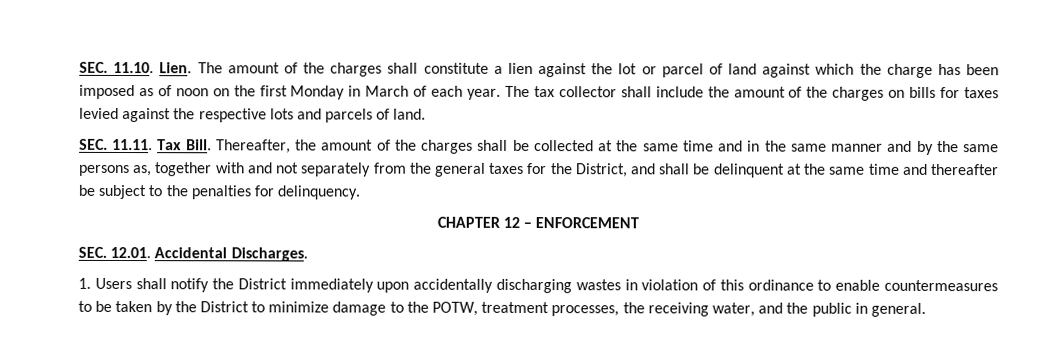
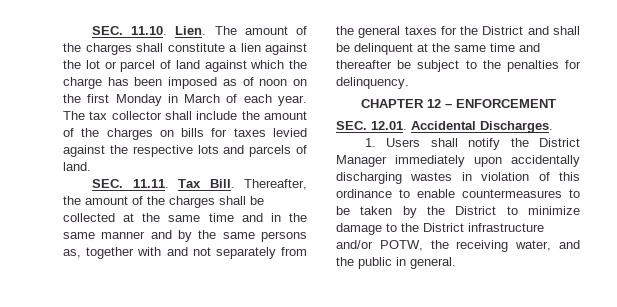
[575,163,628,178] District, -> [482,26,524,35] District
(287, 284) none -> [336,155,387,167] Manager
[432,301,620,317] POTW, treatment processes, -> [423,223,544,232] [336,240,423,251] District infrastructure and/or POTW,

